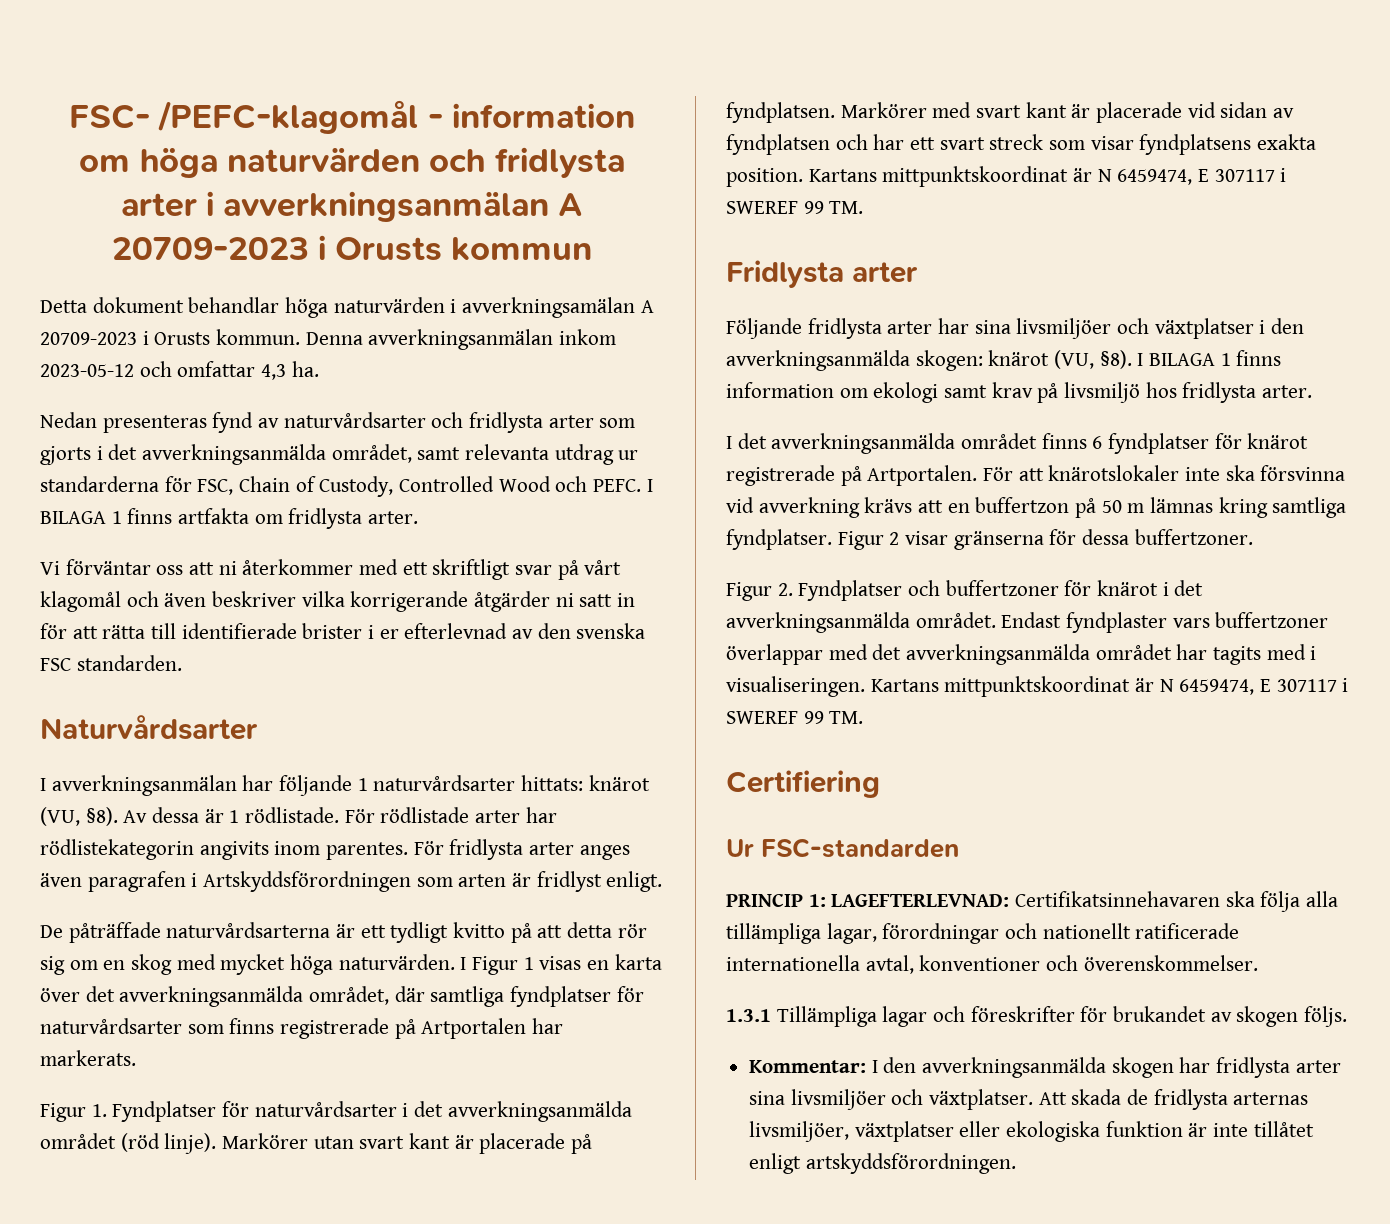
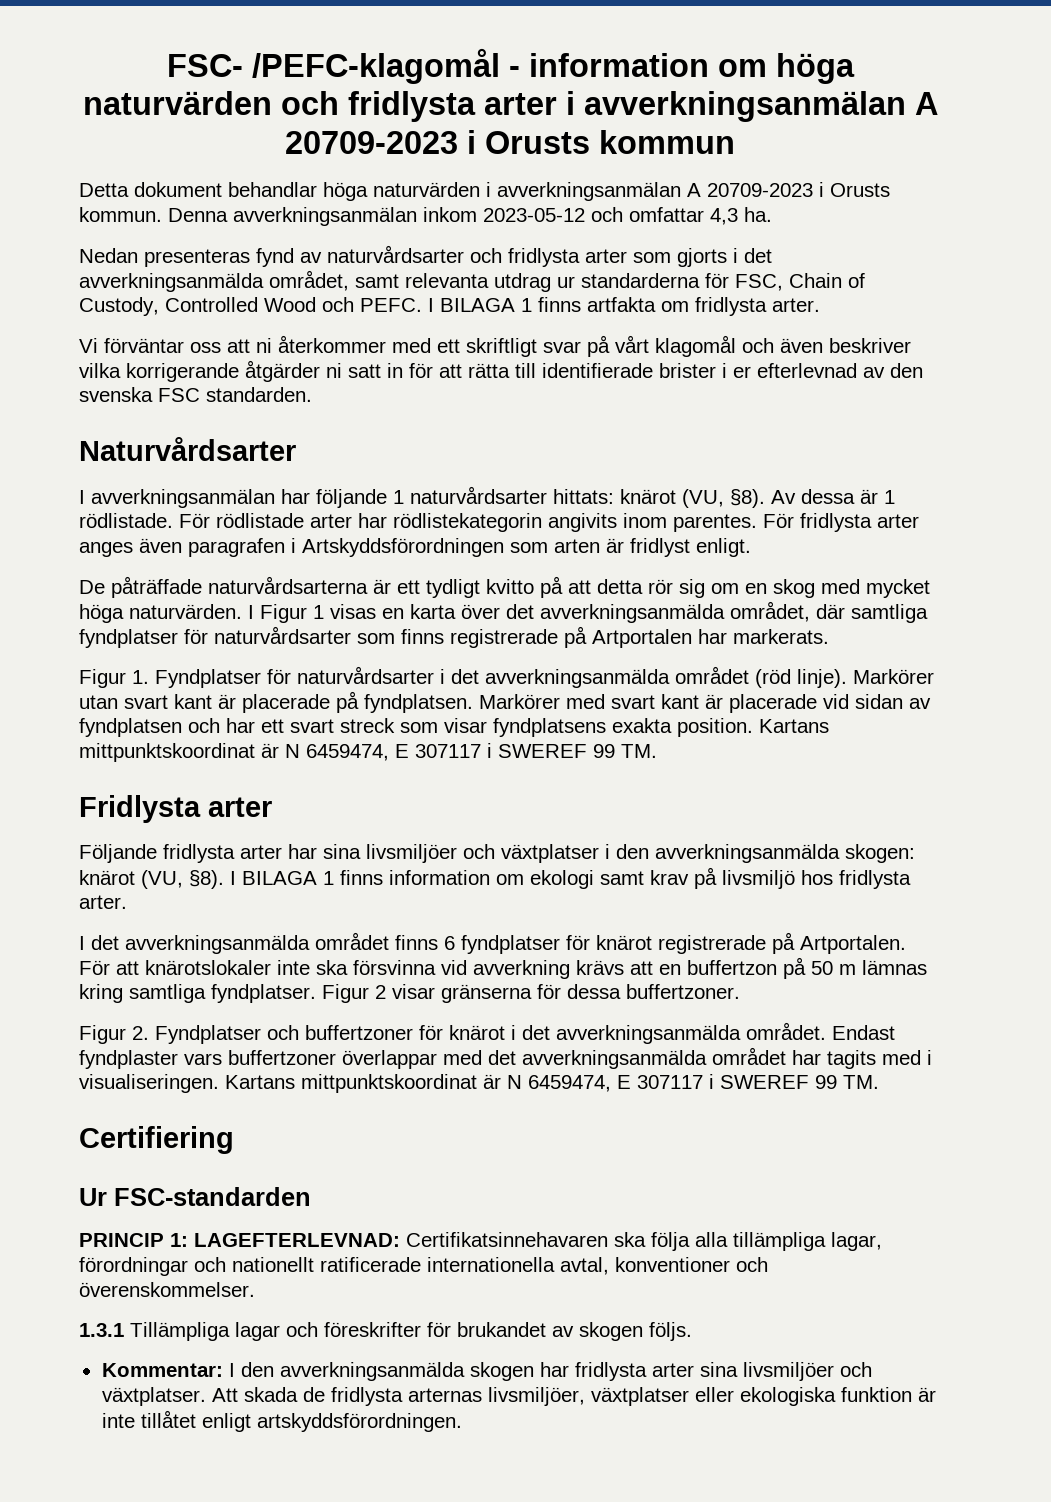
[462,297,636,318] avverkningsamälan -> [497,182,681,201] avverkningsanmälan

